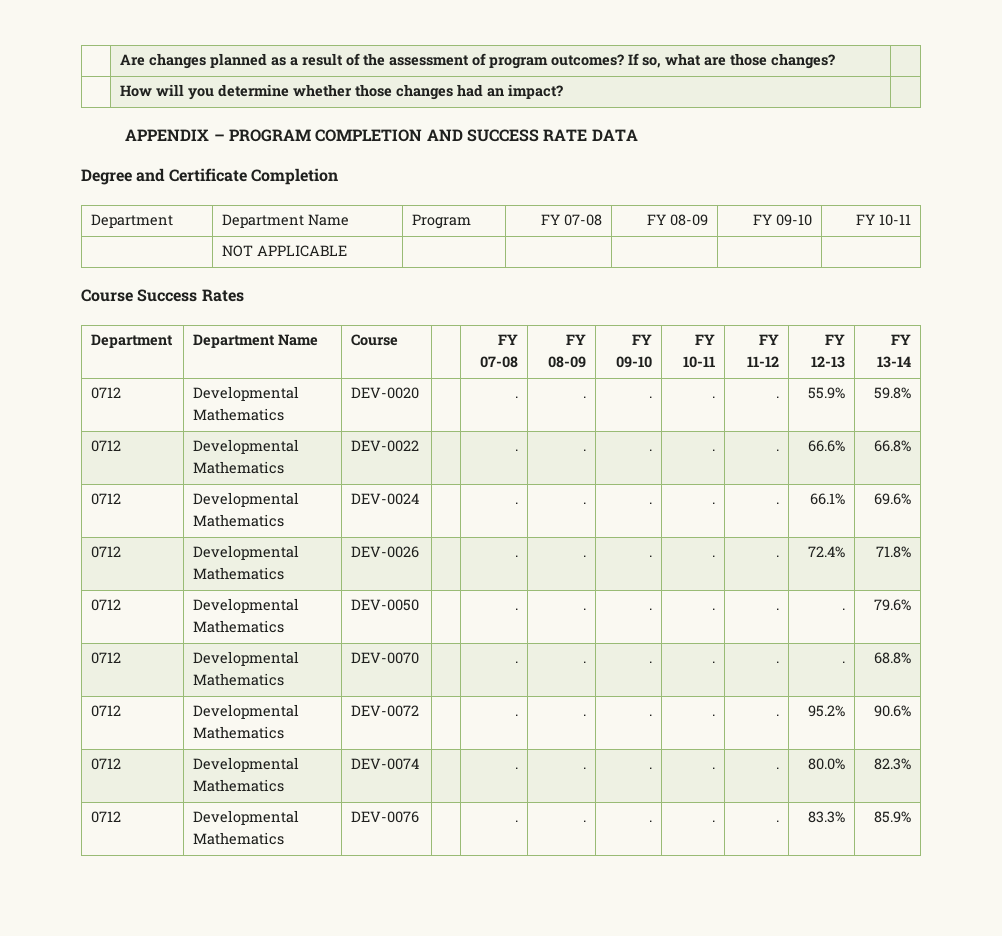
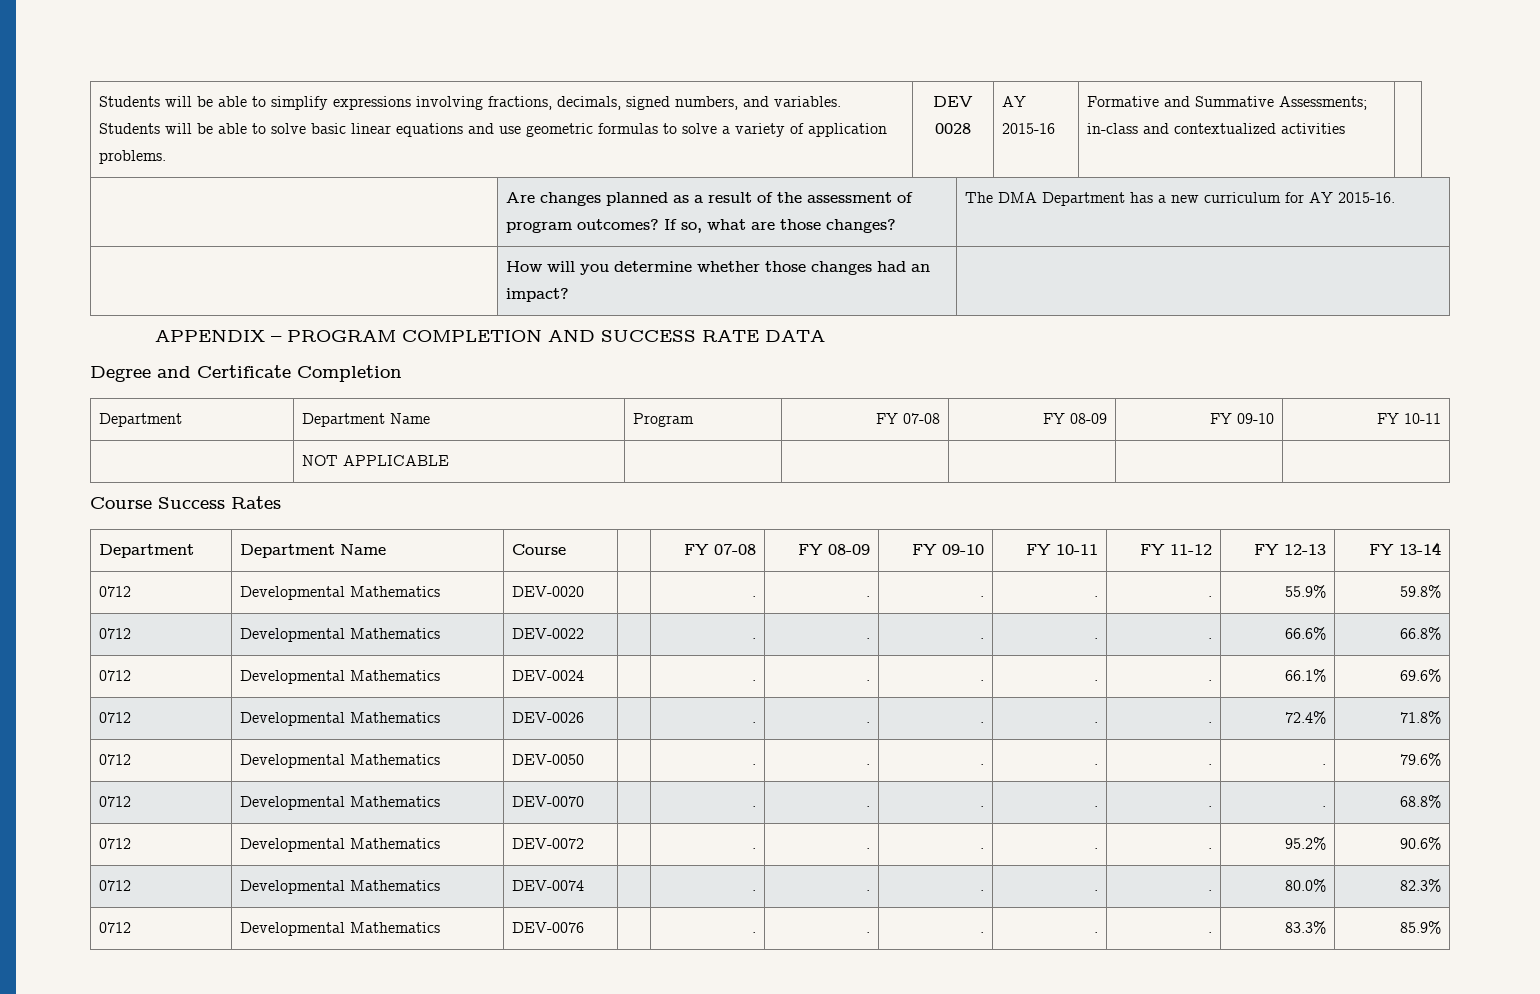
(120, 60) none -> [99,96,842,110] [99,123,888,137] [99,150,167,164] [933,96,973,107] [935,123,971,134] [1002,96,1027,107] [1002,123,1056,134] [1087,96,1368,110] [1087,123,1346,134] Students will be able to simplify expressions involving fractions, decimals, signed numbers, and variables. Students will be able to solve basic linear equations and use geometric formulas to solve a variety of application problems. | DEV 0028 | AY 2015-16 | Formative and Summative Assessments; in-class and contextualized activities | //
(836, 61) none -> [965,192,1396,206] The DMA Department has a new curriculum for AY 2015-16.

